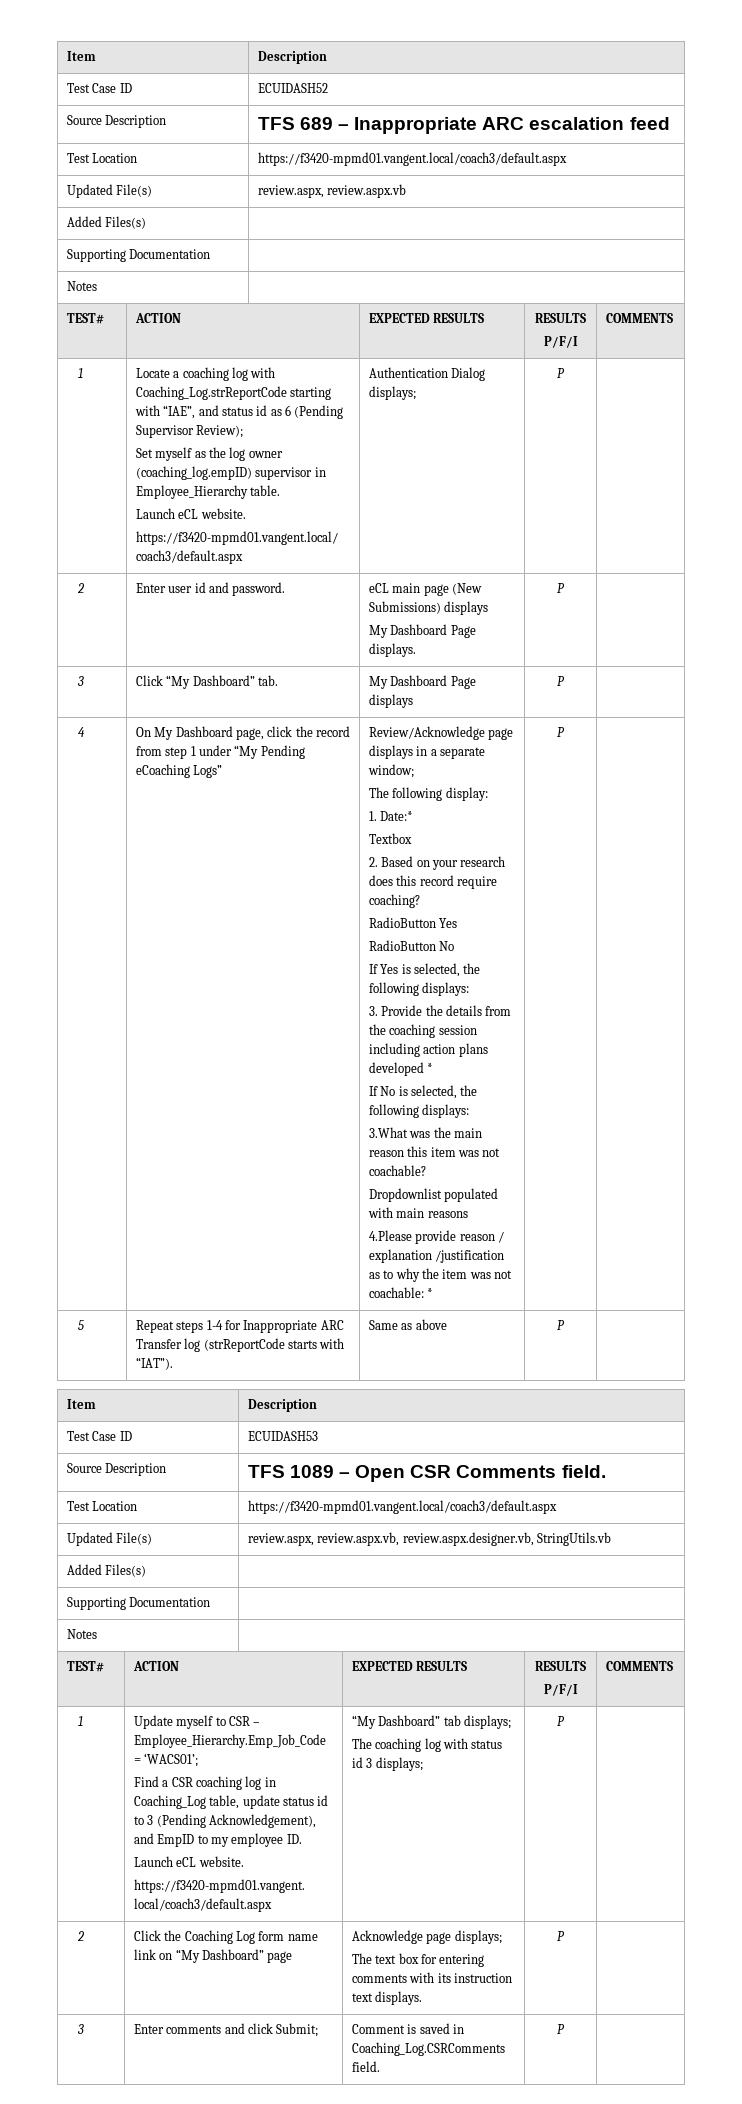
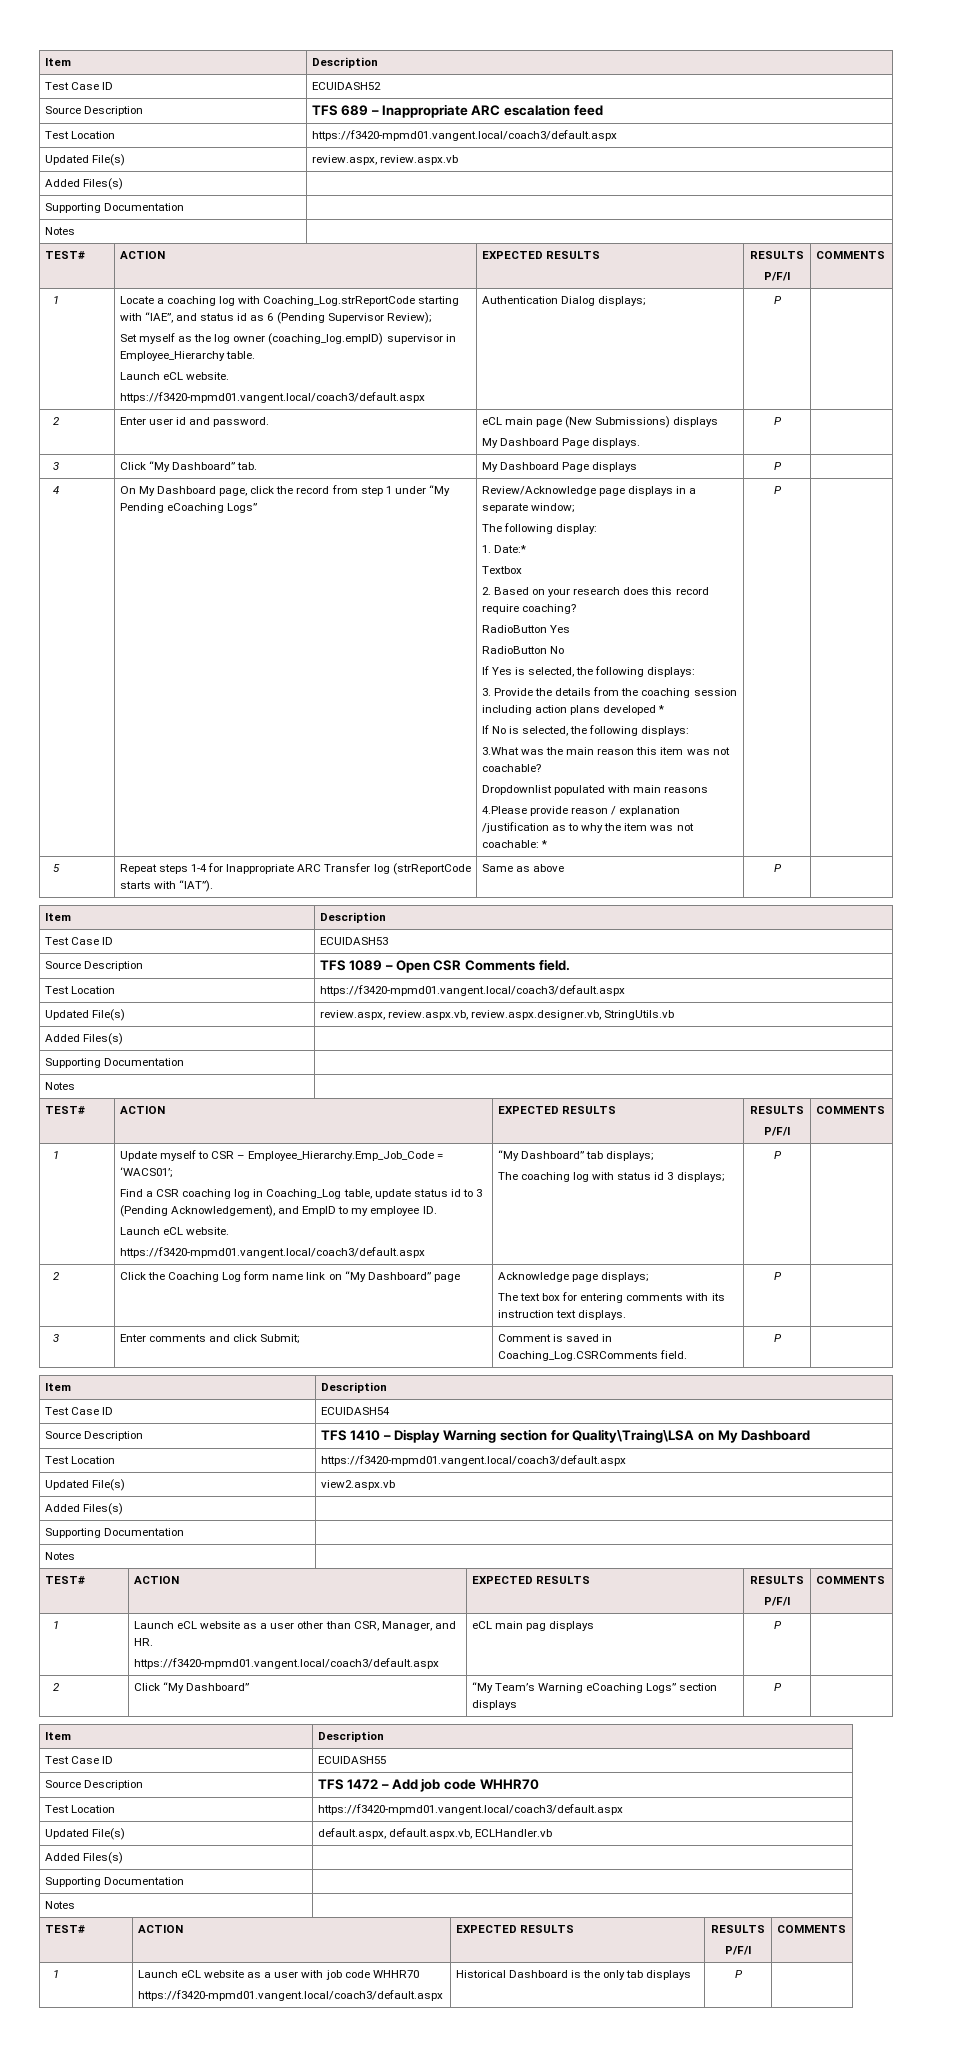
(565, 2029) none -> [44,1383,71,1391] [320,1382,387,1393] [44,1407,114,1415] [320,1407,390,1415] [44,1431,143,1441] [320,1429,811,1443] [44,1456,115,1464] [320,1455,626,1466] [44,1479,125,1491] [320,1480,395,1490] [44,1503,123,1515] [44,1528,184,1538] [44,1552,75,1560] [44,1576,85,1584] [133,1576,179,1584] [471,1576,590,1584] [750,1576,804,1584] [764,1597,790,1606] [815,1576,885,1584] [53,1621,60,1629] [133,1621,456,1631] [133,1638,153,1646] [133,1658,439,1669] [471,1621,595,1631] [773,1621,782,1629] [53,1683,60,1691] [133,1682,250,1693] [471,1682,718,1693] [471,1700,517,1710] [773,1683,782,1691] [44,1732,71,1740] [317,1731,384,1742] [44,1756,114,1764] [317,1756,386,1764] [44,1780,143,1790] [317,1778,539,1792] [44,1805,115,1813] [317,1804,623,1815] [44,1828,125,1840] [317,1828,553,1839] [44,1852,123,1864] [44,1877,184,1887] [44,1901,75,1909] [44,1925,85,1933] [137,1925,183,1933] [455,1925,574,1933] [711,1925,765,1933] [725,1946,751,1955] [776,1925,846,1933] [53,1970,60,1978] [137,1970,419,1980] [137,1990,443,2001] [455,1970,692,1980] [734,1970,743,1978] // Item | Description // Test Case ID | ECUIDASH54 // Source Description | TFS 1410 – Display Warning section for Quality\Traing\LSA on My Dashboard // Test Location | https://f3420-mpmd01.vangent.local/coach3/default.aspx // Updated File(s) | view2.aspx.vb // Added Files(s) | // Supporting Documentation | // Notes | // TEST# | ACTION | EXPECTED RESULTS | RESULTS // P/F/I | COMMENTS // 1 | Launch eCL website as a user other than CSR, Manager, and HR. // https://f3420-mpmd01.vangent.local/coach3/default.aspx | eCL main pag displays | P | // 2 | Click “My Dashboard” | “My Team’s Warning eCoaching Logs” section displays | P | // Item | Description // Test Case ID | ECUIDASH55 // Source Description | TFS 1472 – Add job code WHHR70 // Test Location | https://f3420-mpmd01.vangent.local/coach3/default.aspx // Updated File(s) | default.aspx, default.aspx.vb, ECLHandler.vb // Added Files(s) | // Supporting Documentation | // Notes | // TEST# | ACTION | EXPECTED RESULTS | RESULTS // P/F/I | COMMENTS // 1 | Launch eCL website as a user with job code WHHR70 // https://f3420-mpmd01.vangent.local/coach3/default.aspx | Historical Dashboard is the only tab displays | P |

